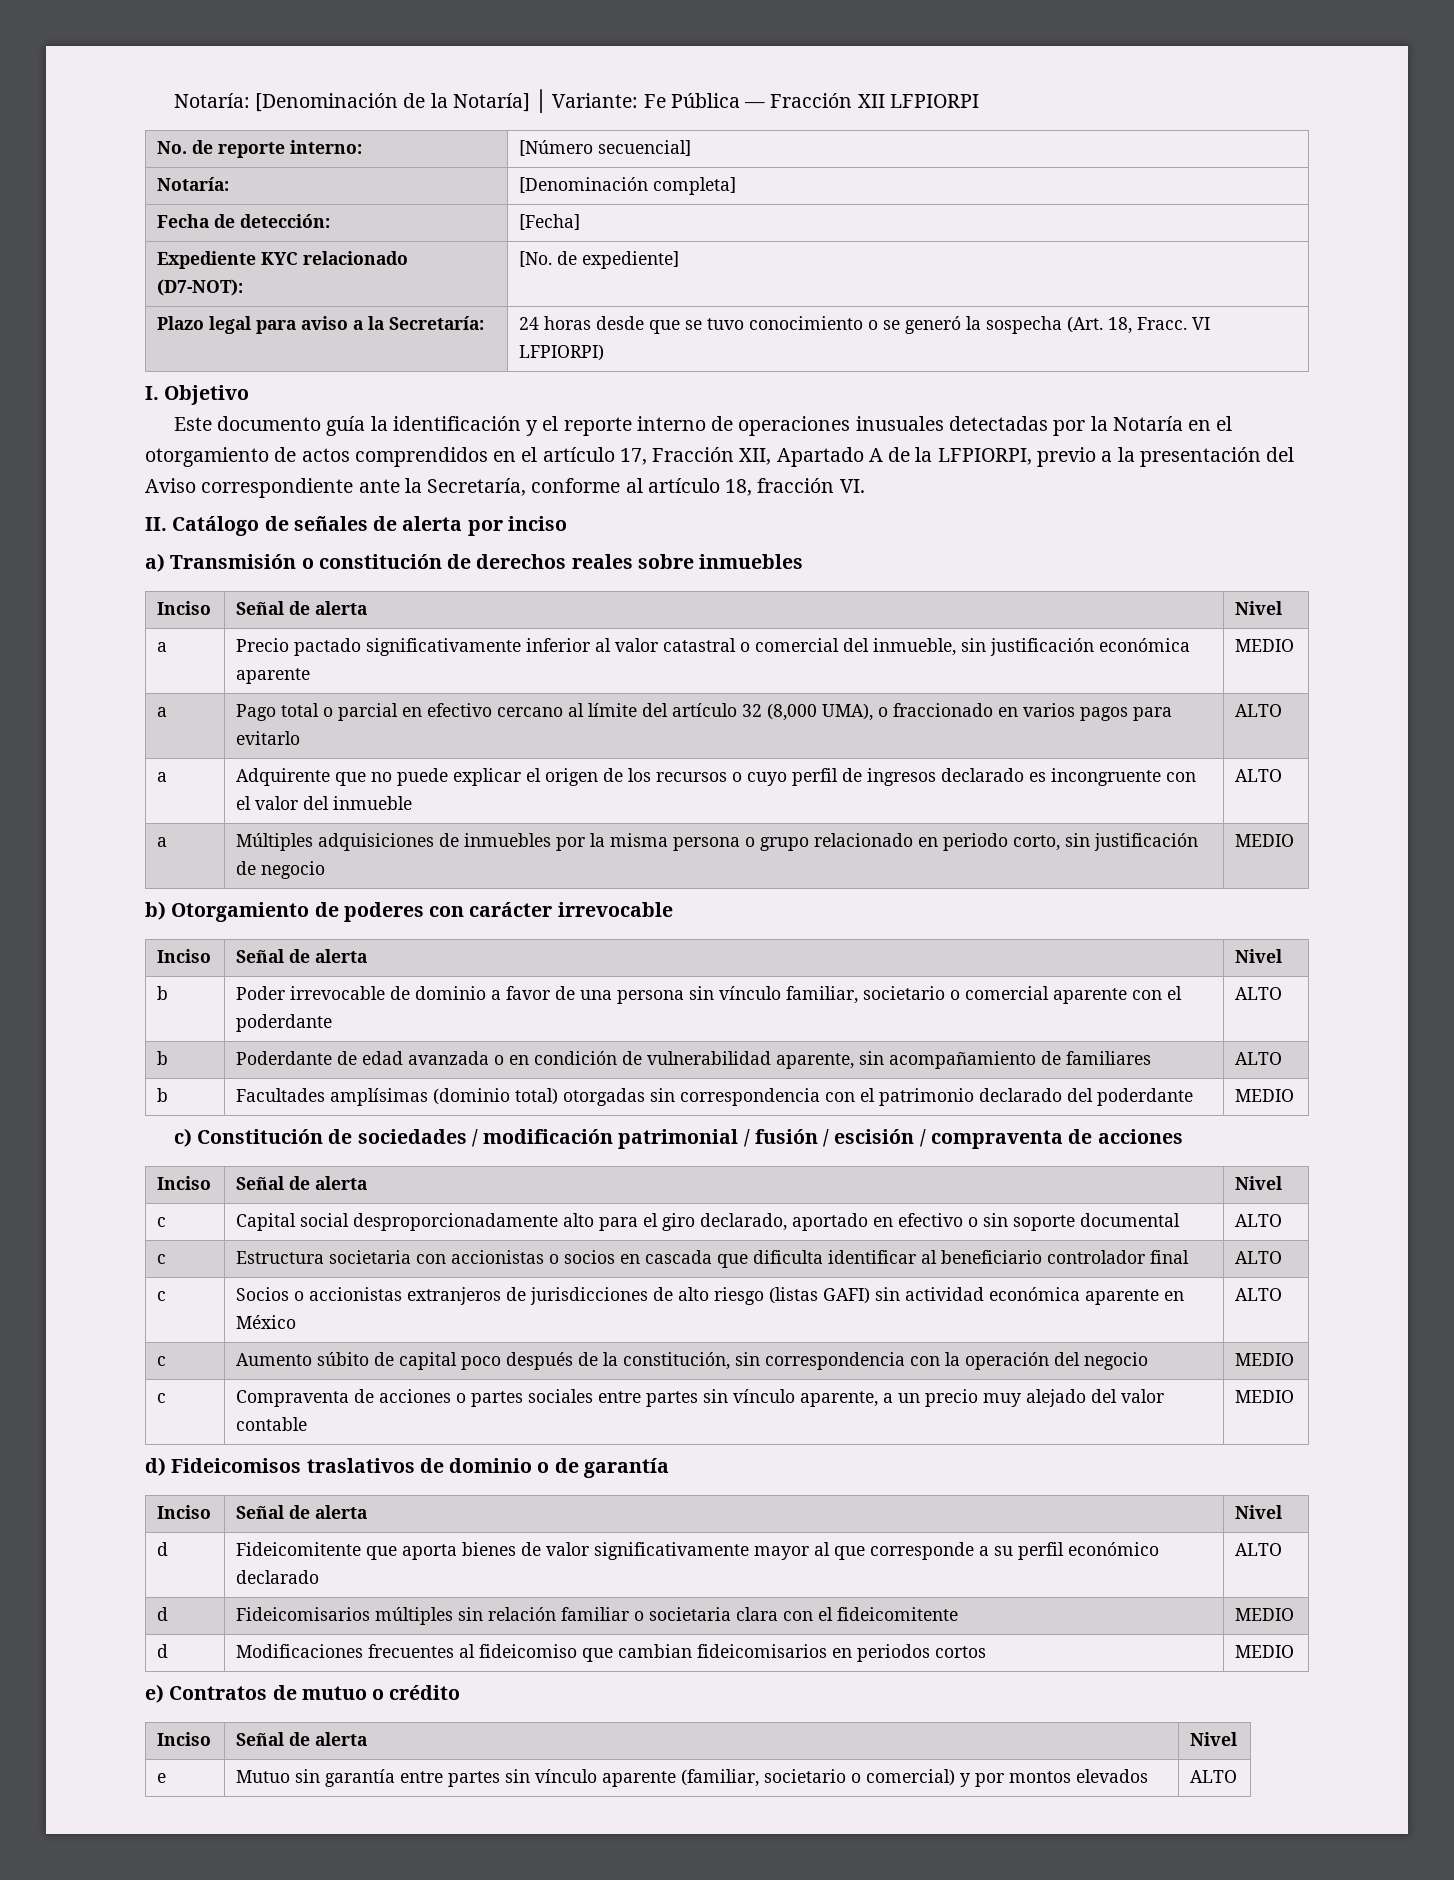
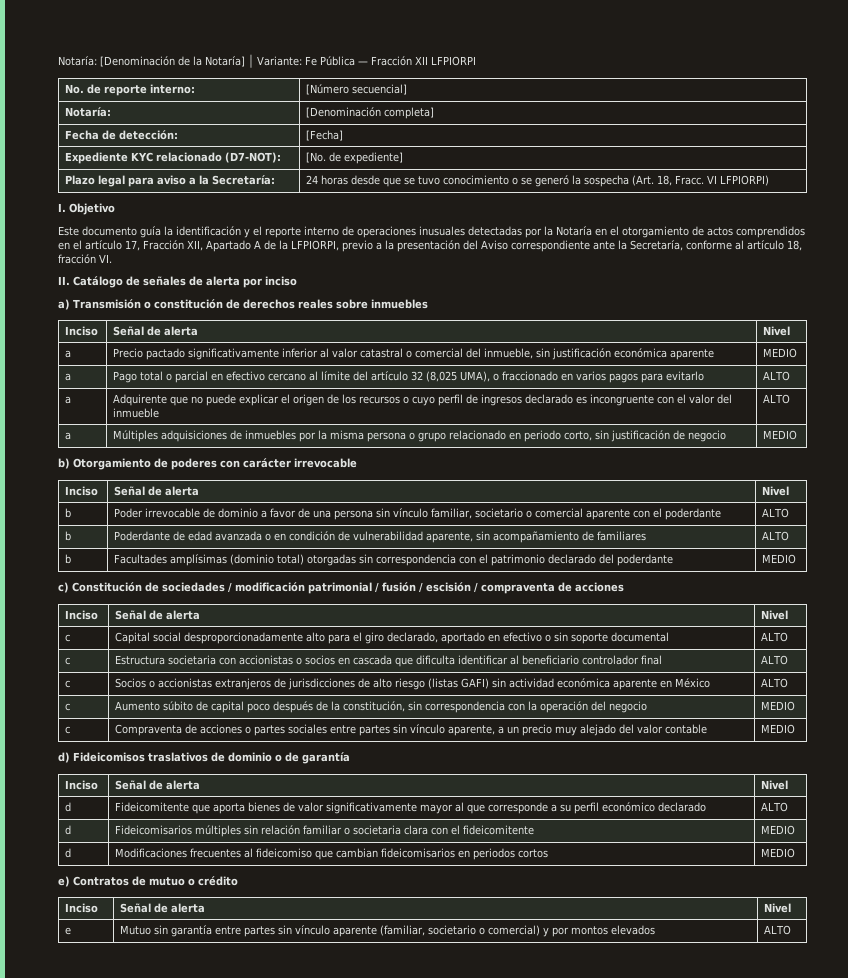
[767,703,818,721] (8,000 -> [426,371,458,382] (8,025

